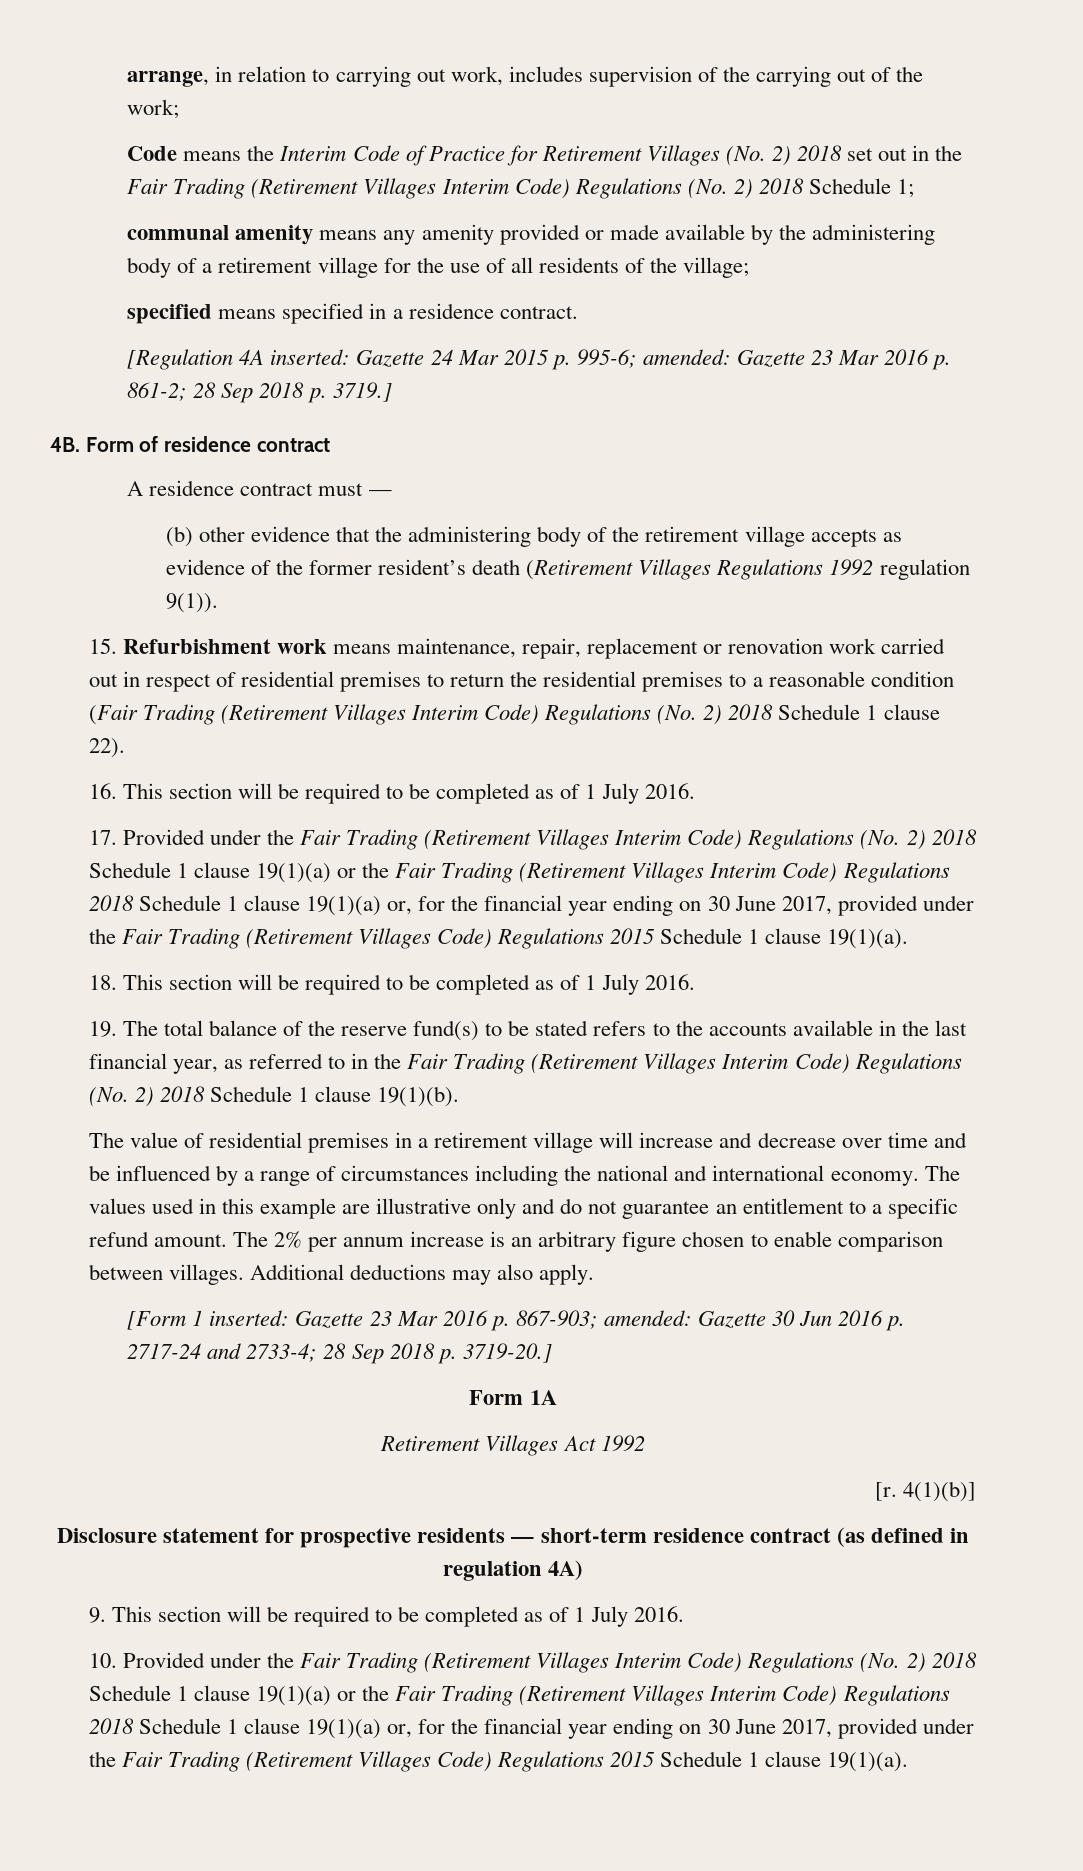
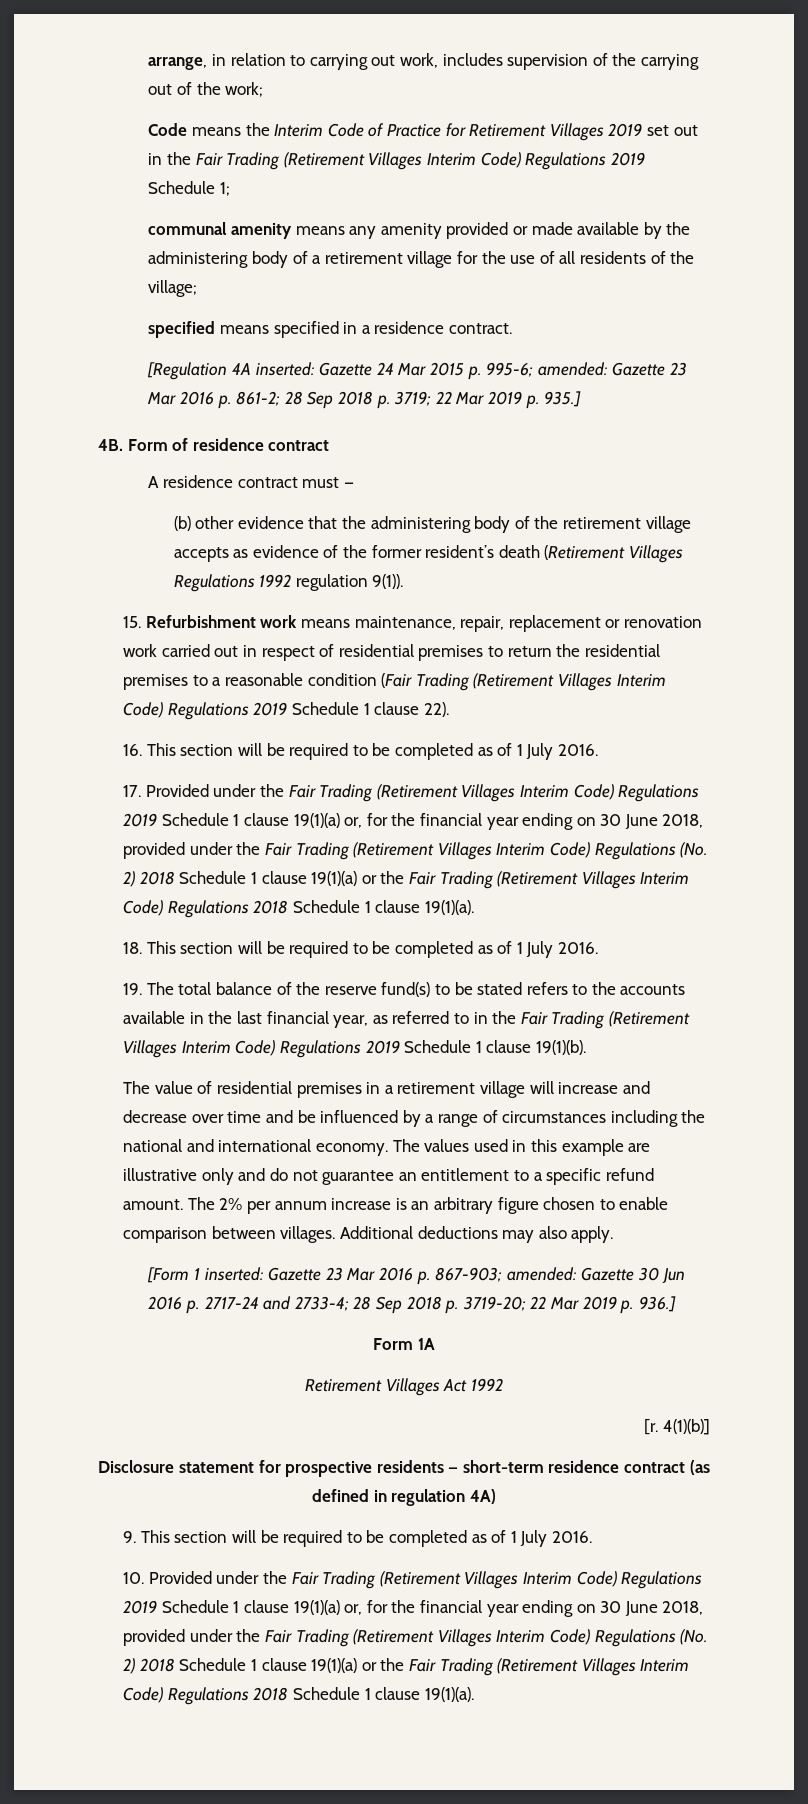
[725,145,843,166] (No. 2) 2018 -> [608,123,643,137] 2019
[687,178,804,199] (No. 2) 2018 -> [610,152,645,166] 2019
[332,382,392,402] 3719.] -> [394,391,582,409] 3719; 22 Mar 2019 p. 935.]
[657,704,774,725] (No. 2) 2018 -> [253,702,288,716] 2019
(855, 839) none -> [123,813,704,830] [123,842,676,860] 2019 Schedule 1 clause 19(1)(a) or, for the financial year ending on 30 June 2018, provided under the Fair Trading (Retirement Villages Interim Code) Regulations
[305,895,974,916] [88,928,822,949] 19(1)(a) or, for the financial year ending on 30 June 2017, provided under the Fair Trading (Retirement Villages Code) Regulations 2015 Schedule 1 clause -> (421, 906) none
[88,1086,205,1107] (No. 2) 2018 -> [365,1040,400,1054] 2019
[462,1343,552,1363] 3719-20.] -> [462,1296,676,1314] 3719-20; 22 Mar 2019 p. 936.]
(855, 1662) none -> [123,1600,704,1617] [123,1629,676,1647] 2019 Schedule 1 clause 19(1)(a) or, for the financial year ending on 30 June 2018, provided under the Fair Trading (Retirement Villages Interim Code) Regulations
[305,1718,974,1739] [88,1751,822,1772] 19(1)(a) or, for the financial year ending on 30 June 2017, provided under the Fair Trading (Retirement Villages Code) Regulations 2015 Schedule 1 clause -> (421, 1693) none

